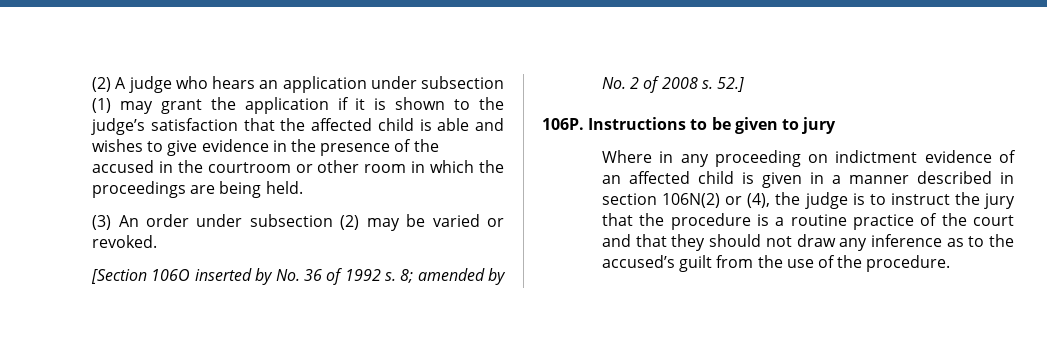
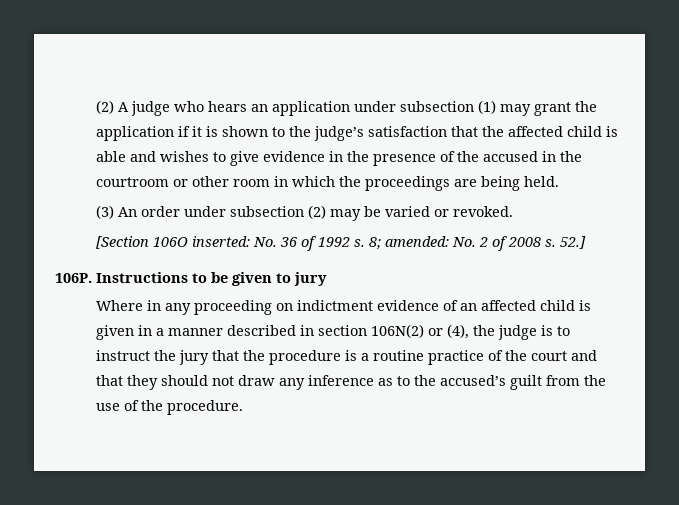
[194,268,274,285] inserted by -> [191,236,250,247] inserted:
[417,268,506,285] amended by -> [384,236,449,247] amended:

